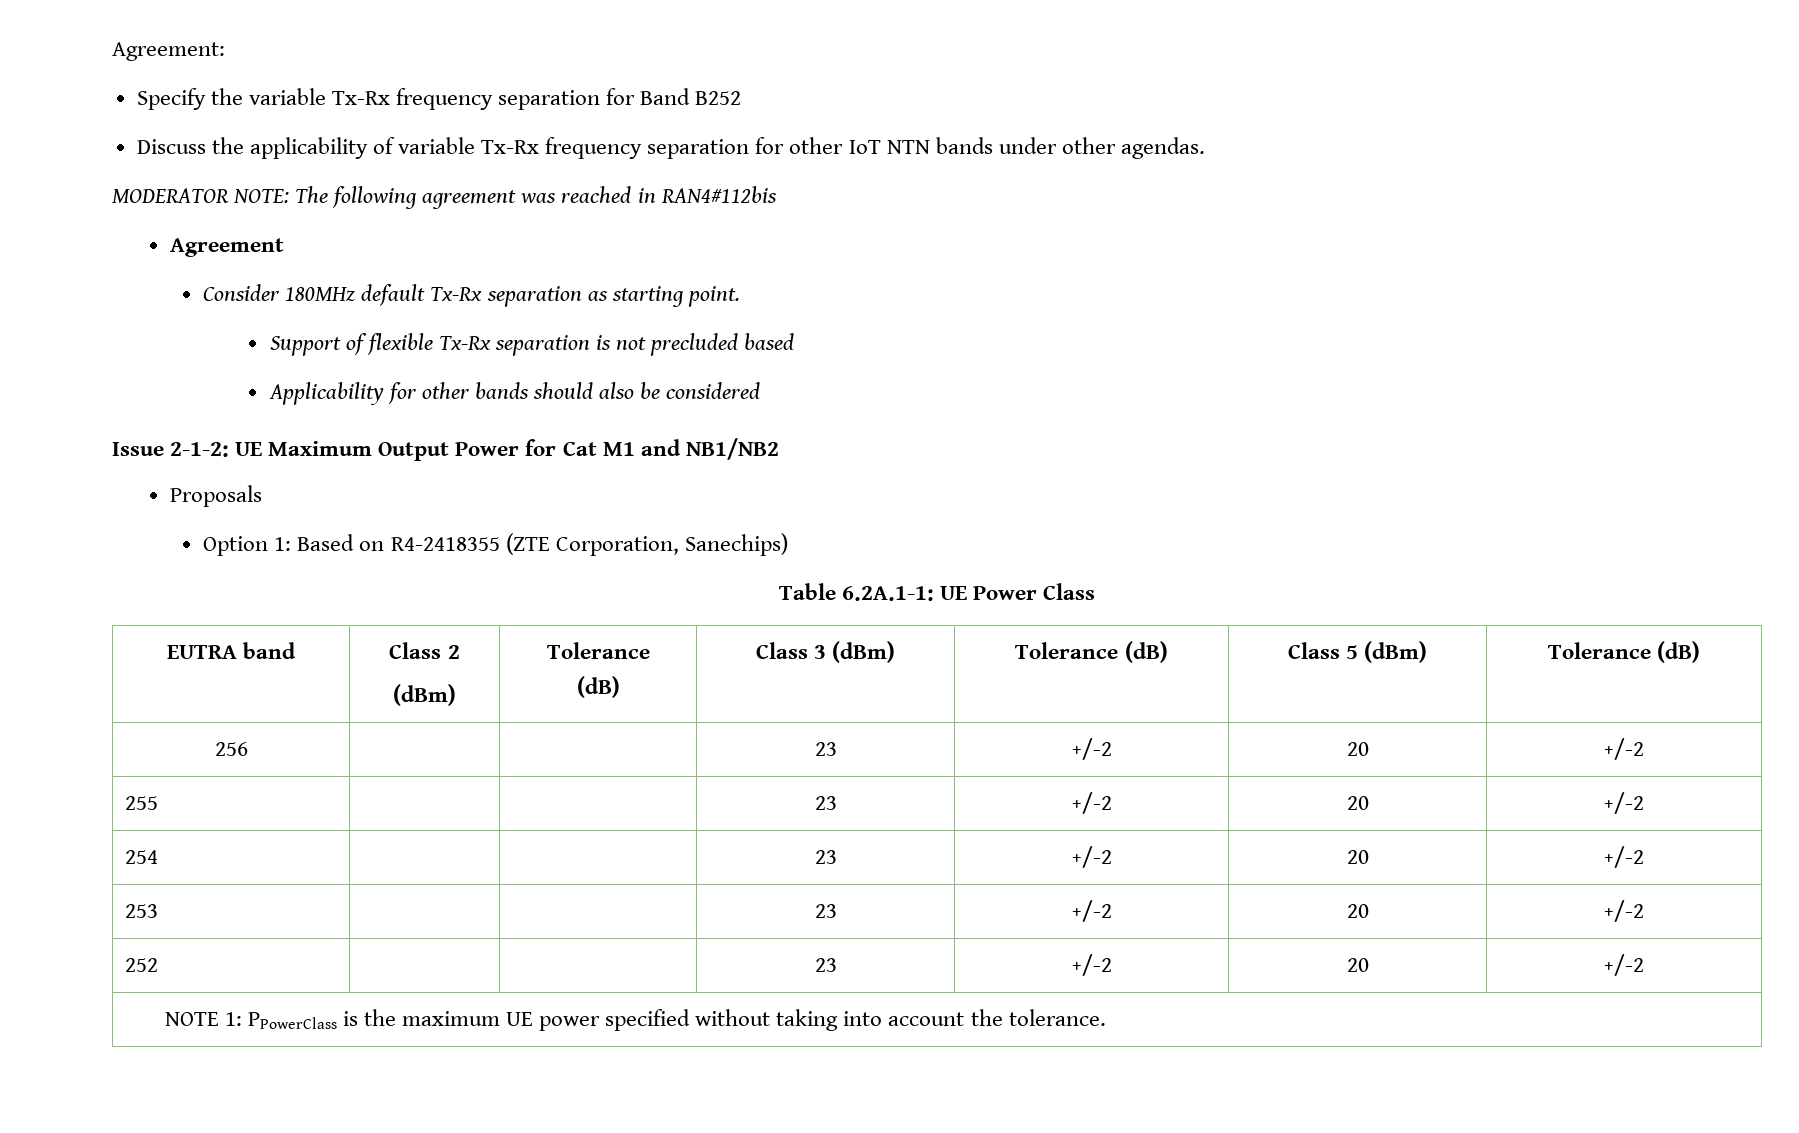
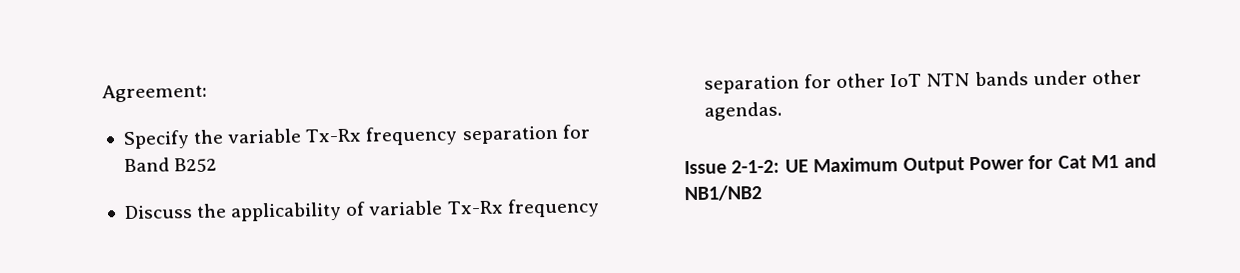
[112,186,777,209] [169,238,284,257] [203,284,740,307] [269,333,795,356] [268,382,761,405] // MODERATOR NOTE: The following agreement was reached in RAN4#112bis // Agreement // Consider 180MHz default Tx-Rx separation as starting point. // Support of flexible Tx-Rx separation is not precluded based // Applicability for other bands should also be considered -> (782, 111) none
[169,485,262,507] [203,533,788,556] [778,583,1096,601] [166,642,297,659] [389,642,460,659] [393,684,456,706] [546,642,650,659] [576,676,620,698] [755,641,896,663] [1015,641,1168,663] [1287,641,1428,663] [1547,641,1701,663] [214,742,248,756] [814,742,837,756] [1071,738,1112,760] [1346,742,1369,756] [1604,738,1644,760] [124,796,158,810] [814,796,837,810] [1071,792,1112,814] [1346,796,1369,810] [1604,792,1644,814] [124,850,158,864] [814,850,837,864] [1071,846,1112,868] [1346,850,1369,864] [1604,846,1644,868] [124,904,158,918] [814,904,837,918] [1071,900,1112,922] [1346,904,1369,918] [1604,900,1644,922] [124,958,158,972] [814,958,837,972] [1071,954,1112,976] [1346,958,1369,972] [1604,954,1644,976] [164,1009,1106,1031] // Proposals // Option 1: Based on R4-2418355 (ZTE Corporation, Sanechips) // Table 6.2A.1-1: UE Power Class // EUTRA band | Class 2 // (dBm) | Tolerance // (dB) | Class 3 (dBm) | Tolerance (dB) | Class 5 (dBm) | Tolerance (dB) // 256 | | | 23 | +/-2 | 20 | +/-2 // 255 | | | 23 | +/-2 | 20 | +/-2 // 254 | | | 23 | +/-2 | 20 | +/-2 // 253 | | | 23 | +/-2 | 20 | +/-2 // 252 | | | 23 | +/-2 | 20 | +/-2 // NOTE 1: PPowerClass is the maximum UE power specified without taking into account the tolerance. -> (762, 193) none

